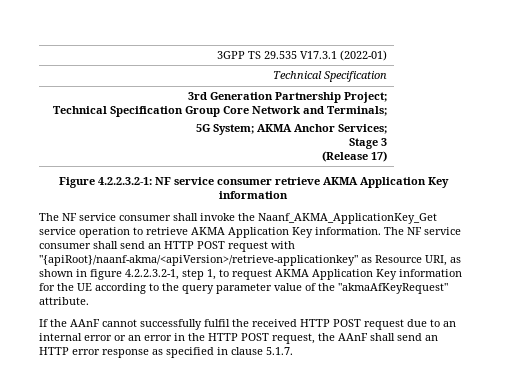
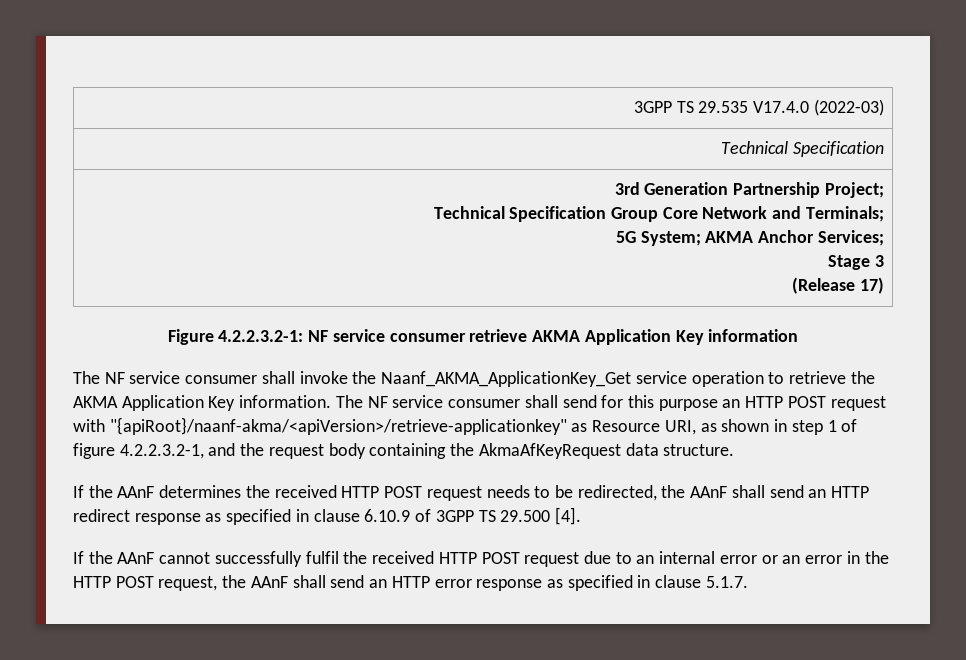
[299,50,387,61] V17.3.1 (2022-01) -> [753,99,884,116] V17.4.0 (2022-03)
(188, 231) none -> [850,371,875,384] the
(145, 245) none -> [601,395,718,411] for this purpose
[90,269,462,280] [39,283,448,294] [39,297,89,305] figure 4.2.2.3.2-1, step 1, to request AKMA Application Key information for the UE according to the query parameter value of the "akmaAfKeyRequest" attribute. -> [791,419,858,435] [73,443,735,459] [73,485,870,501] [73,507,581,525] step 1 of figure 4.2.2.3.2-1, and the request body containing the AkmaAfKeyRequest data structure. // If the AAnF determines the received HTTP POST request needs to be redirected, the AAnF shall send an HTTP redirect response as specified in clause 6.10.9 of 3GPP TS 29.500 [4].

